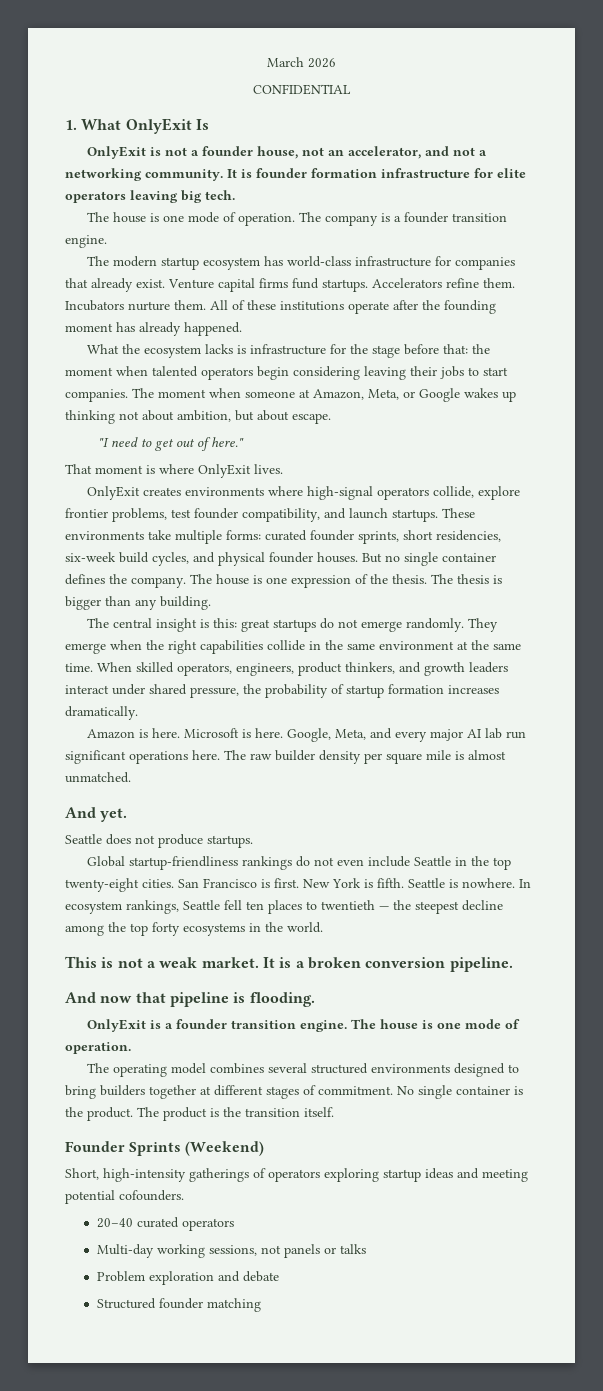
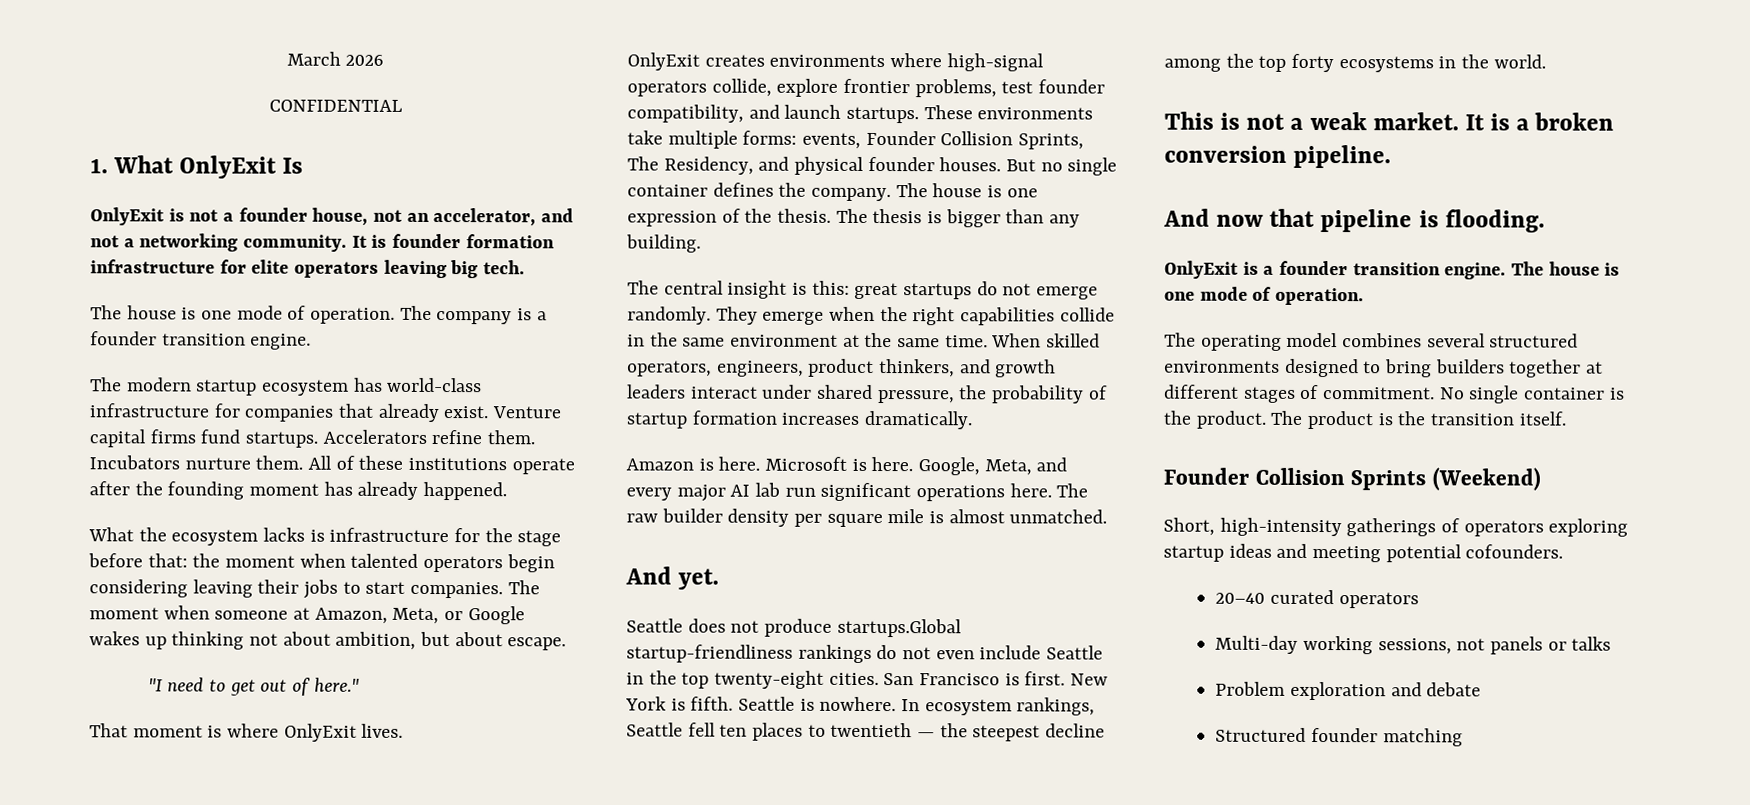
[265,530,501,544] [65,552,189,566] curated founder sprints, short residencies, six-week build cycles, -> [802,130,1085,150] [627,156,754,175] events, Founder Collision Sprints, The Residency,
[207,835,253,848] [86,856,125,867] startups. // Global -> [836,618,962,638] startups.Global
(125, 1146) none -> [1254,467,1345,486] Collision

